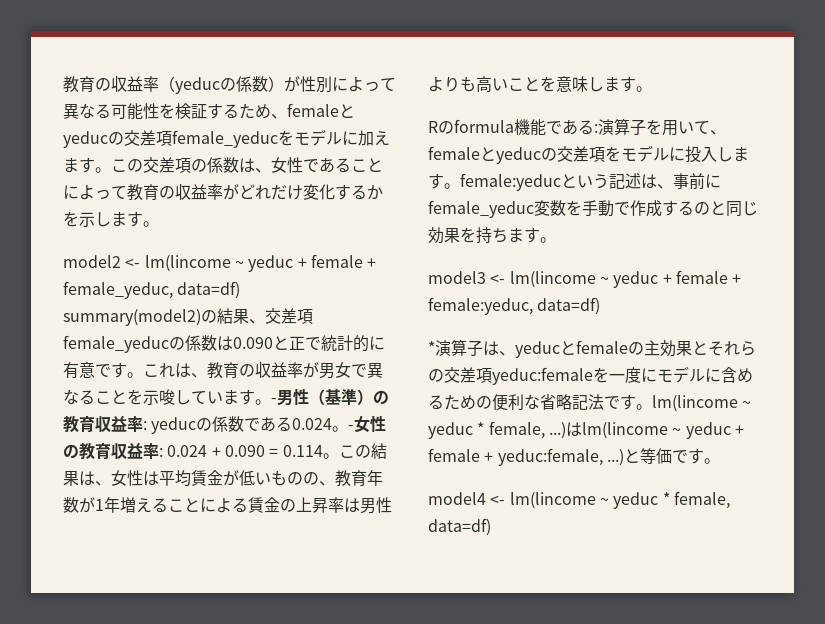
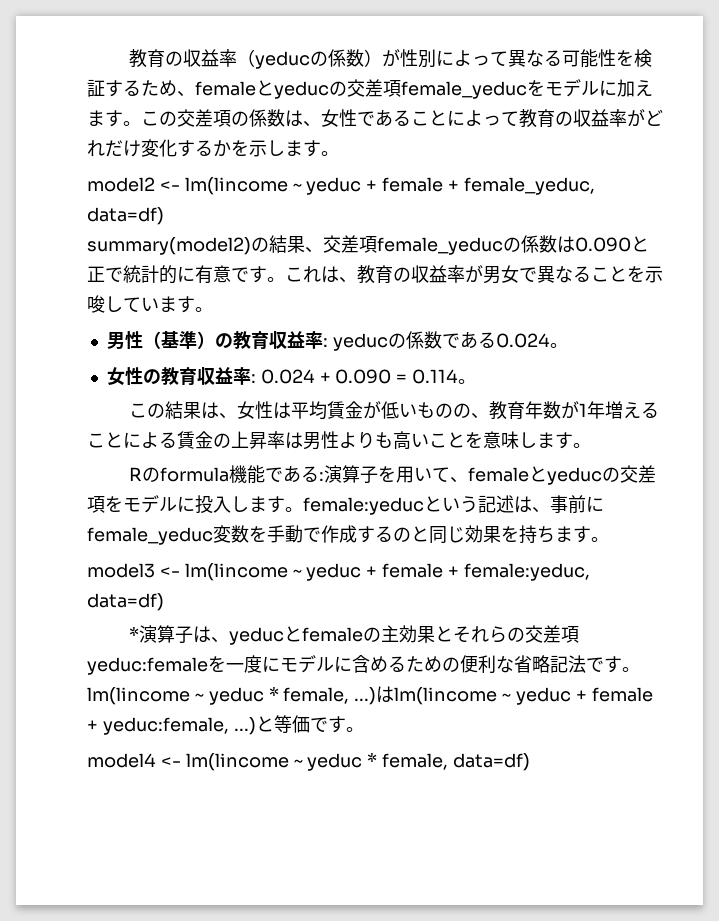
[271,398,277,403] - -> (213, 309) //
[348,425,355,430] - -> (568, 345) //
(339, 456) none -> (477, 381) //

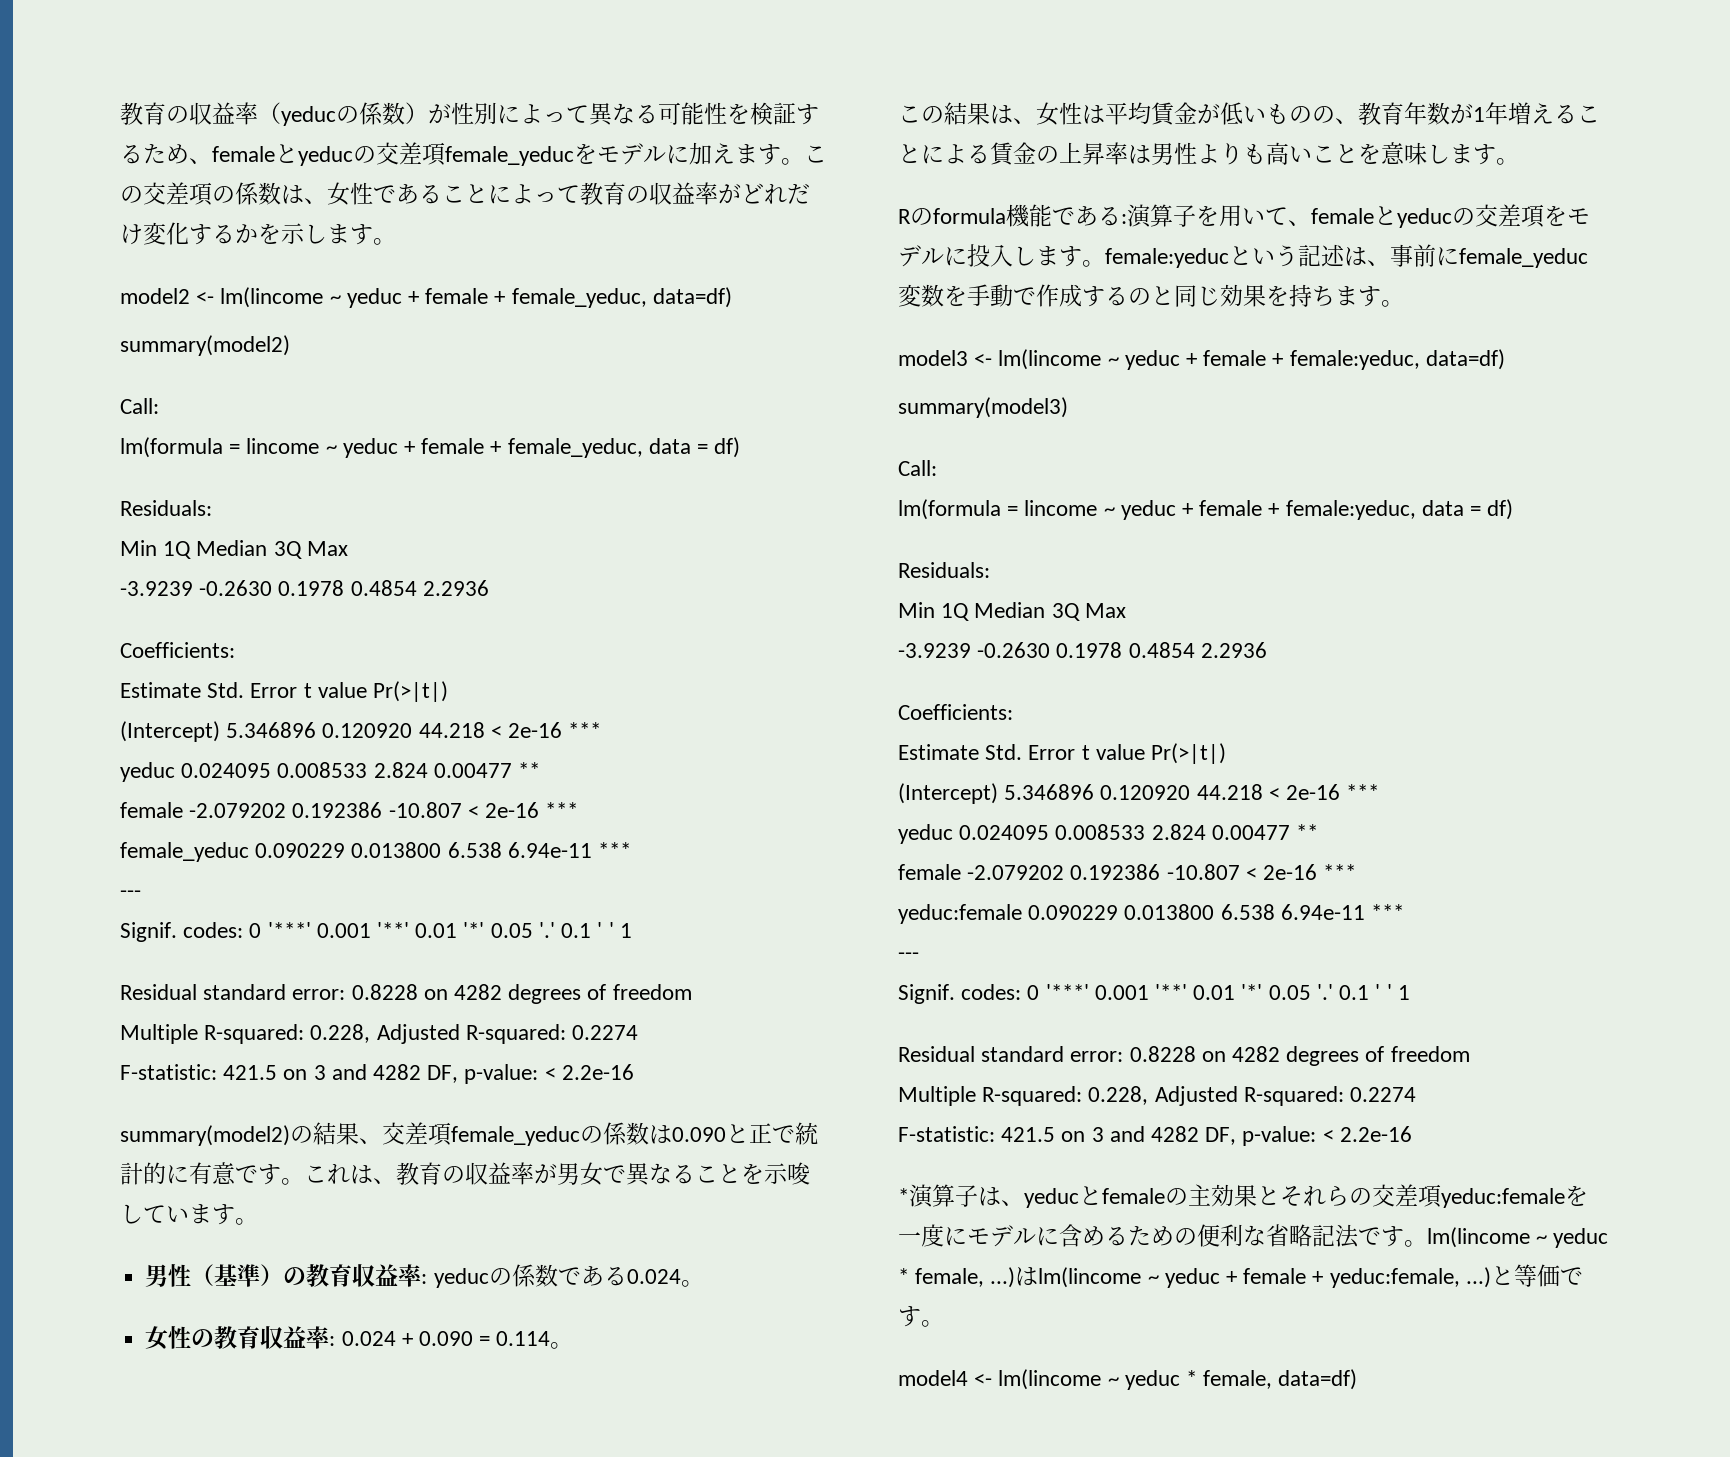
(251, 246) none -> [120,398,159,414] [120,437,741,458] [120,500,212,516] [120,540,348,559] [120,580,489,596] [120,642,235,658] [120,681,449,702] [120,721,602,742] [120,762,541,782] [120,802,579,818] [120,842,632,862] [120,890,141,898] [120,922,632,942] [120,984,692,1004] [120,1024,639,1044] [120,1064,634,1084] [120,1125,290,1146] // Call: // lm(formula = lincome ~ yeduc + female + female_yeduc, data = df) // Residuals: // Min 1Q Median 3Q Max // -3.9239 -0.2630 0.1978 0.4854 2.2936 // Coefficients: // Estimate Std. Error t value Pr(>|t|) // (Intercept) 5.346896 0.120920 44.218 < 2e-16 *** // yeduc 0.024095 0.008533 2.824 0.00477 ** // female -2.079202 0.192386 -10.807 < 2e-16 *** // female_yeduc 0.090229 0.013800 6.538 6.94e-11 *** // --- // Signif. codes: 0 '***' 0.001 '**' 0.01 '*' 0.05 '.' 0.1 ' ' 1 // Residual standard error: 0.8228 on 4282 degrees of freedom // Multiple R-squared: 0.228, Adjusted R-squared: 0.2274 // F-statistic: 421.5 on 3 and 4282 DF, p-value: < 2.2e-16 // summary(model2)
(164, 602) none -> [898,397,1068,418] [898,460,937,476] [898,499,1514,520] [898,562,990,578] [898,602,1126,621] [898,642,1267,658] [898,704,1013,720] [898,743,1227,764] [898,783,1380,804] [898,824,1319,844] [898,864,1357,880] [898,904,1405,924] [898,952,919,960] [898,984,1410,1004] [898,1046,1470,1066] [898,1086,1417,1106] [898,1126,1412,1146] // summary(model3) // Call: // lm(formula = lincome ~ yeduc + female + female:yeduc, data = df) // Residuals: // Min 1Q Median 3Q Max // -3.9239 -0.2630 0.1978 0.4854 2.2936 // Coefficients: // Estimate Std. Error t value Pr(>|t|) // (Intercept) 5.346896 0.120920 44.218 < 2e-16 *** // yeduc 0.024095 0.008533 2.824 0.00477 ** // female -2.079202 0.192386 -10.807 < 2e-16 *** // yeduc:female 0.090229 0.013800 6.538 6.94e-11 *** // --- // Signif. codes: 0 '***' 0.001 '**' 0.01 '*' 0.05 '.' 0.1 ' ' 1 // Residual standard error: 0.8228 on 4282 degrees of freedom // Multiple R-squared: 0.228, Adjusted R-squared: 0.2274 // F-statistic: 421.5 on 3 and 4282 DF, p-value: < 2.2e-16

